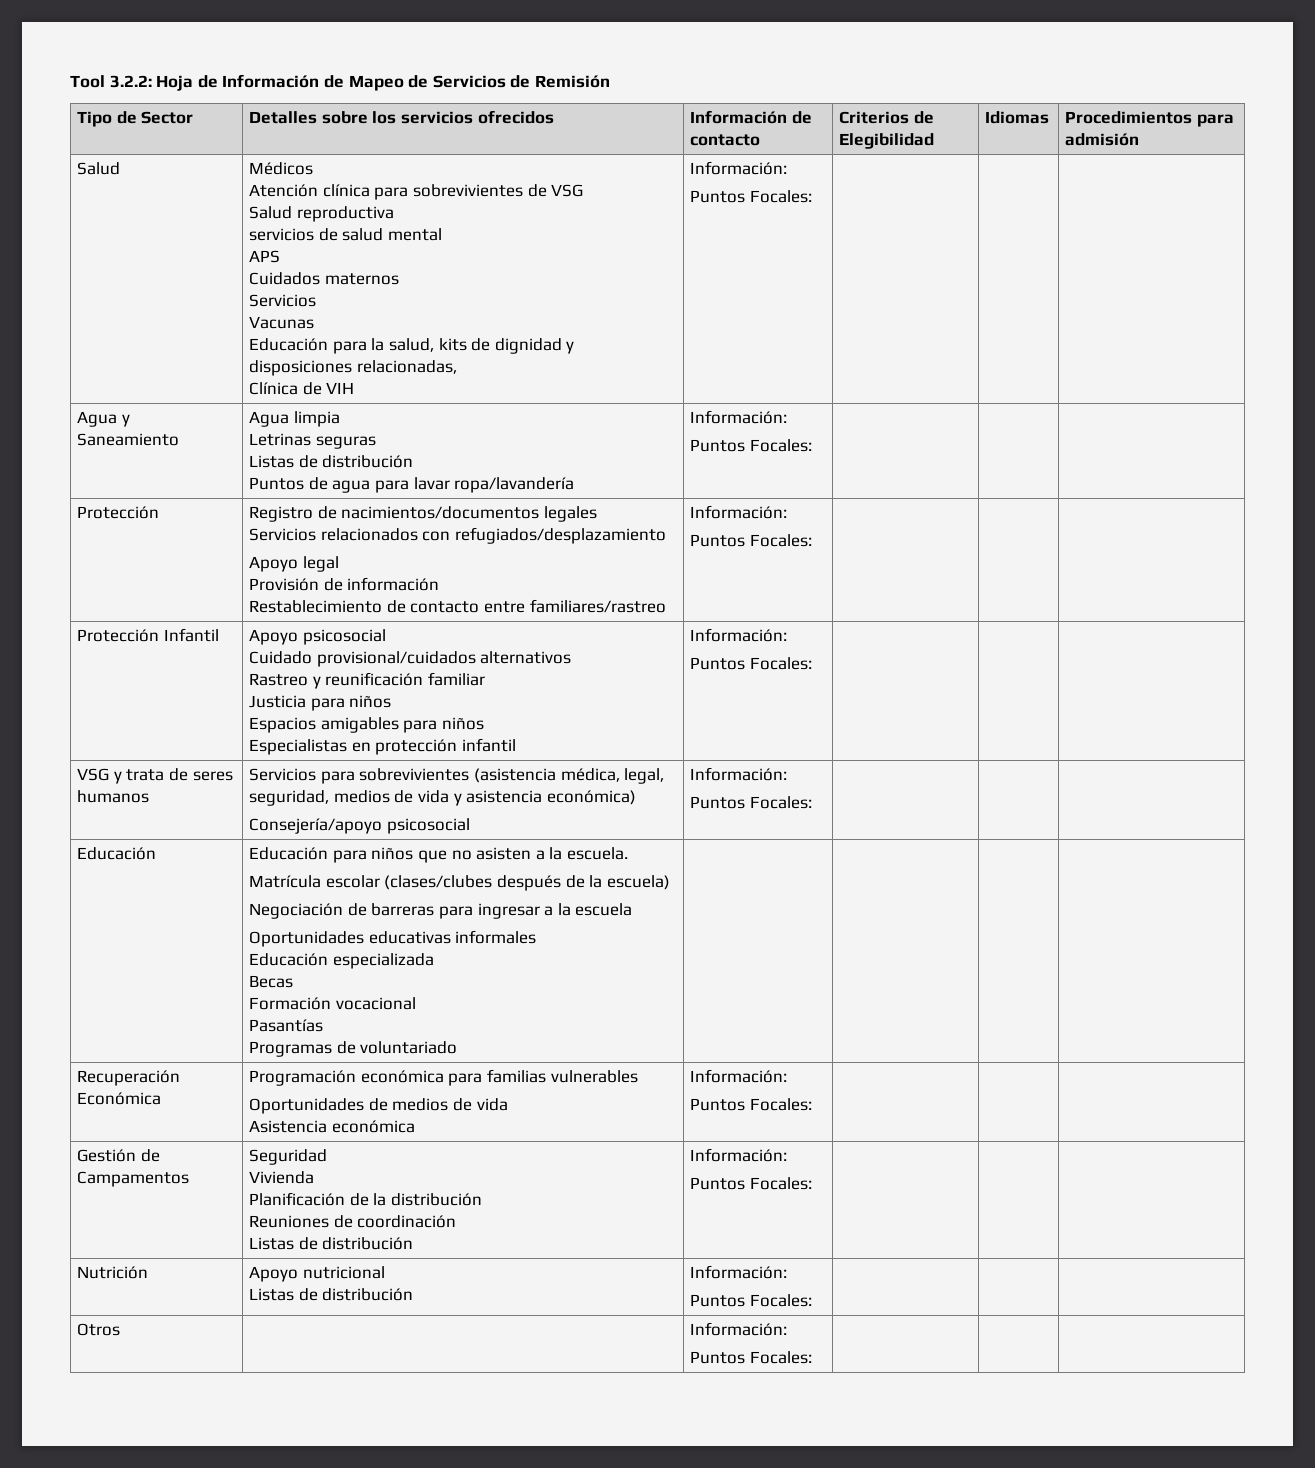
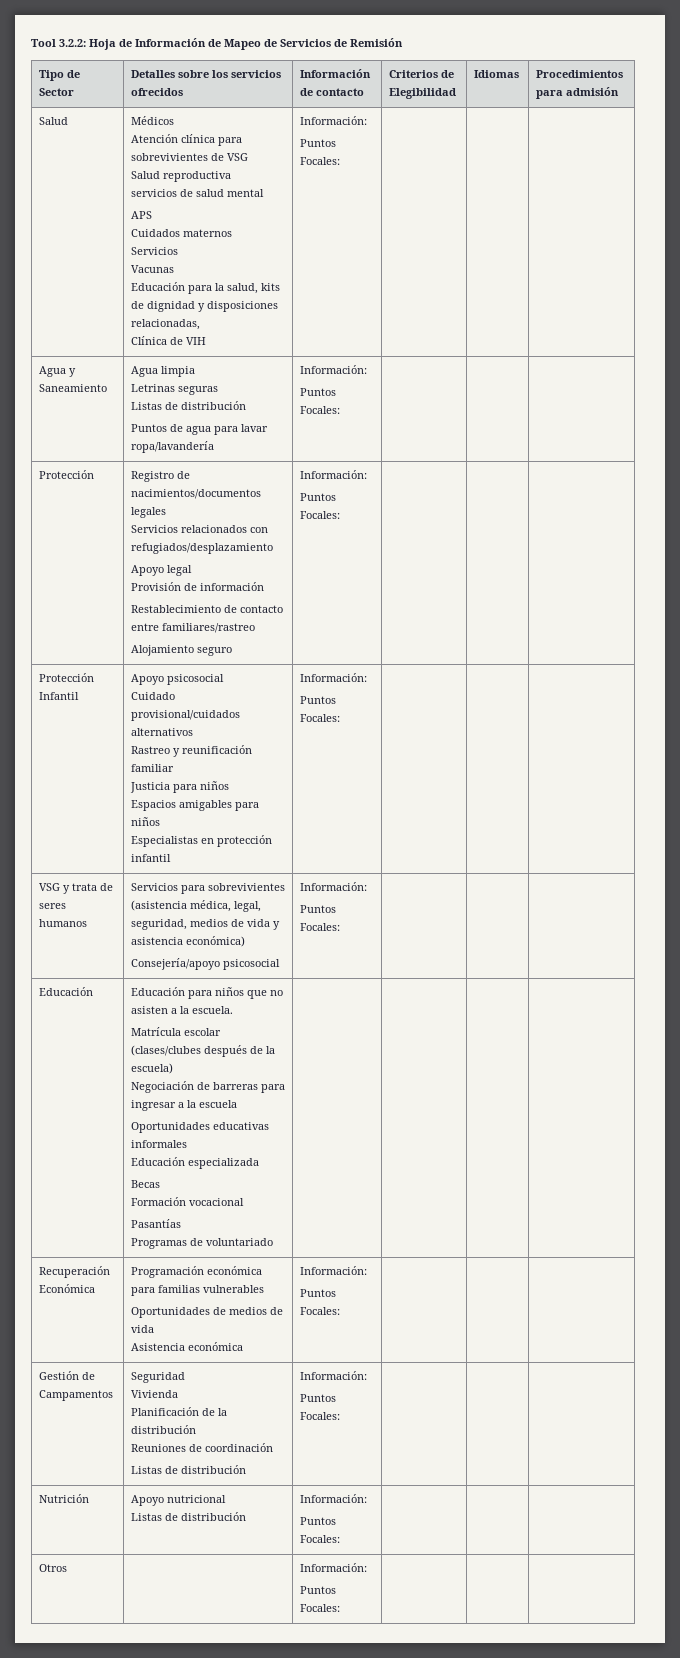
(666, 606) none -> [130,645,232,656] // Alojamiento seguro

